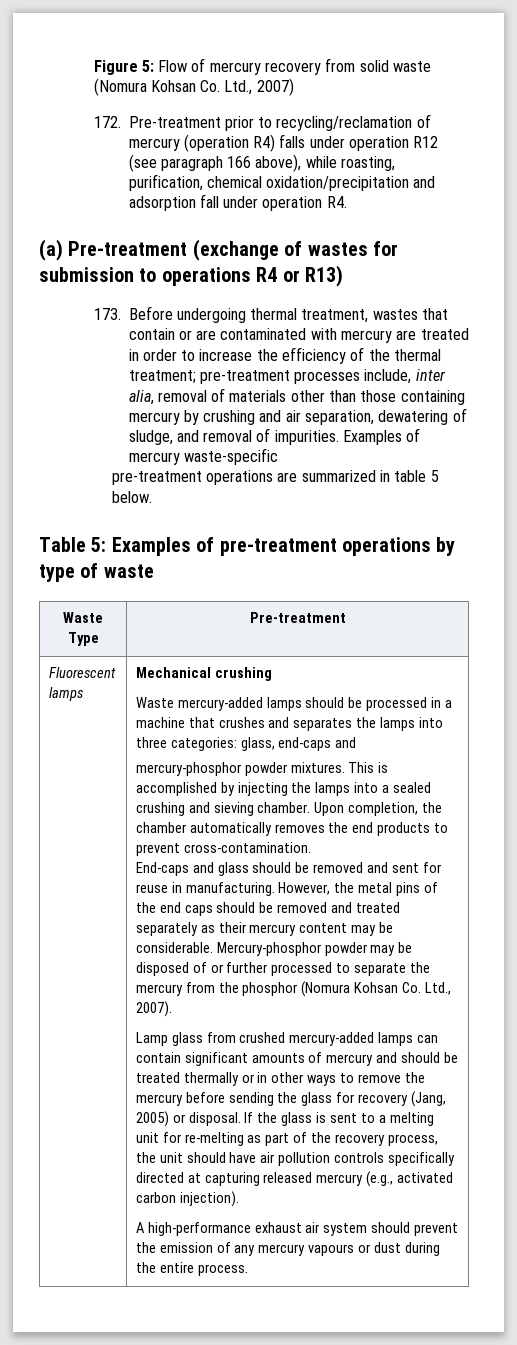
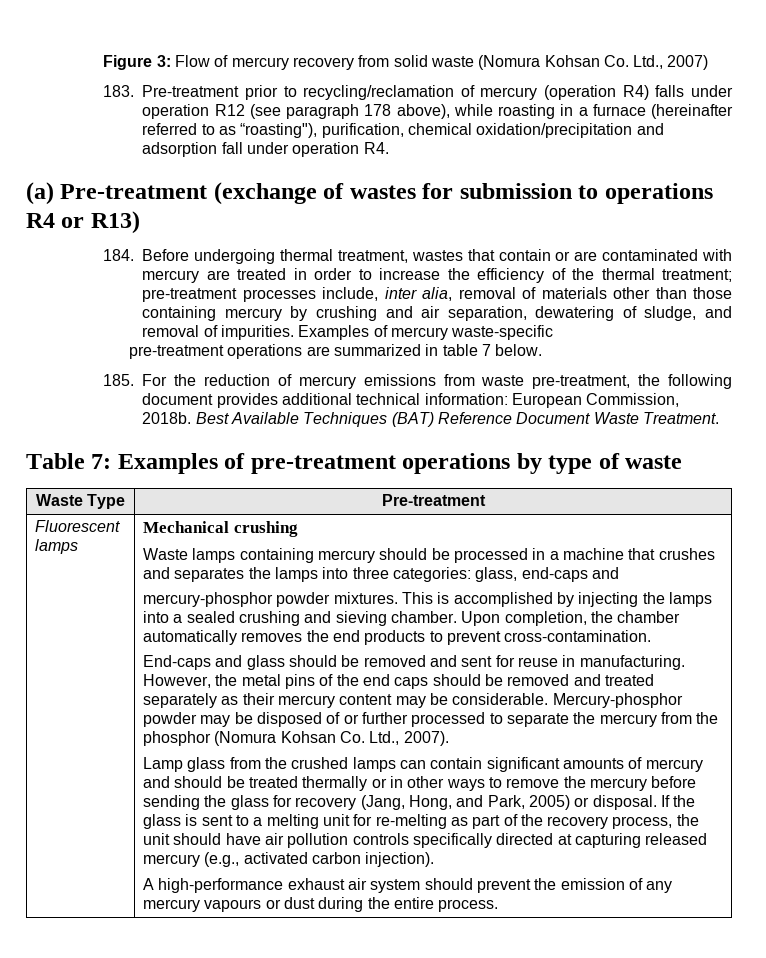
[141,60,154,72] 5: -> [156,55,171,67] 3:
[93,116,121,128] 172. -> [103,85,135,97] 183.
[227,156,252,168] 166 -> [364,104,392,116] 178
[341,156,396,171] roasting, -> [498,104,733,119] [142,123,318,138] roasting in a furnace (hereinafter referred to as “roasting"),
[93,308,121,320] 173. -> [103,249,135,261] 184.
[430,470,439,482] 5 -> [482,344,492,356] 7
(152, 497) none -> [103,374,733,389] [142,393,680,408] [142,412,719,427] // 185. For the reduction of mercury emissions from waste pre-treatment, the following document provides additional technical information: European Commission, 2018b. Best Available Techniques (BAT) Reference Document Waste Treatment.
[91,537,107,552] 5: -> [91,454,112,469] 7:
[177,697,302,711] mercury-added lamps -> [192,548,375,563] lamps containing mercury
[239,1032,375,1046] crushed mercury-added -> [264,757,349,769] the crushed
(447, 1099) none -> [408,795,525,810] Hong, and Park,

